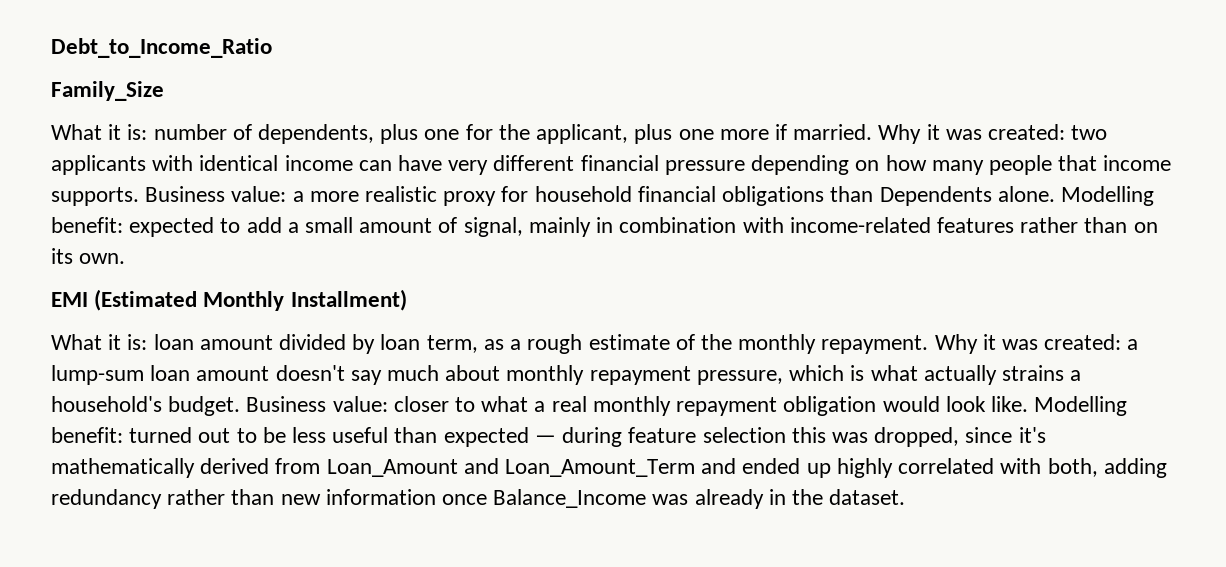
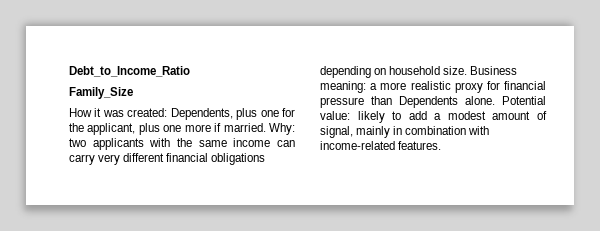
[51,124,375,144] What it is: number of dependents, -> [69,108,233,120] How it was created: Dependents,
[878,124,1065,144] Why it was created: -> [269,123,295,135] Why:
[199,155,279,171] identical -> [177,138,227,147] the same
[398,155,443,171] have -> [69,154,95,165] carry
[664,160,745,175] pressure -> [211,153,266,165] obligations
[885,155,1172,175] [51,186,287,206] how many people that income supports. Business value: -> [389,66,518,75] [320,81,366,93] household size. Business meaning:
[534,186,1154,206] [51,217,215,237] household financial obligations than Dependents alone. Modelling benefit: expected -> [504,81,546,90] [320,96,546,108] [320,111,385,123] financial pressure than Dependents alone. Potential value: likely
[305,217,354,233] small -> [447,111,486,120] modest
[936,217,1158,233] [51,248,126,264] [51,289,407,311] [51,334,1139,354] [51,365,1082,385] [51,396,1128,416] [51,427,1046,447] [51,458,1167,478] [51,489,906,509] features rather than on its own. // EMI (Estimated Monthly Installment) // What it is: loan amount divided by loan term, as a rough estimate of the monthly repayment. Why it was created: a lump-sum loan amount doesn't say much about monthly repayment pressure, which is what actually strains a household's budget. Business value: closer to what a real monthly repayment obligation would look like. Modelling benefit: turned out to be less useful than expected — during feature selection this was dropped, since it's mathematically derived from Loan_Amount and Loan_Amount_Term and ended up highly correlated with both, adding redundancy rather than new information once Balance_Income was already in the dataset. -> [398,141,442,150] features.

